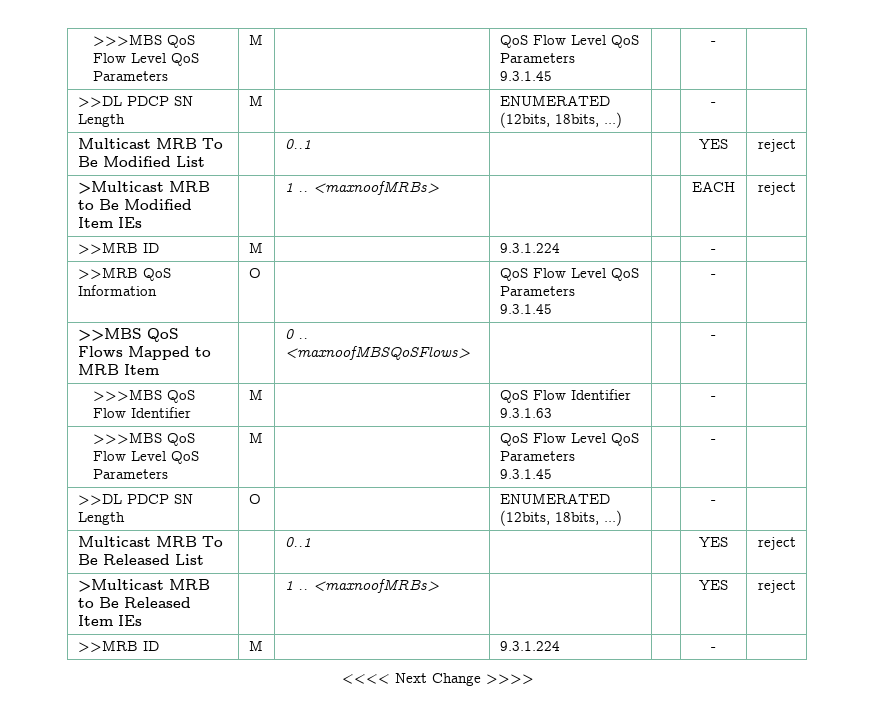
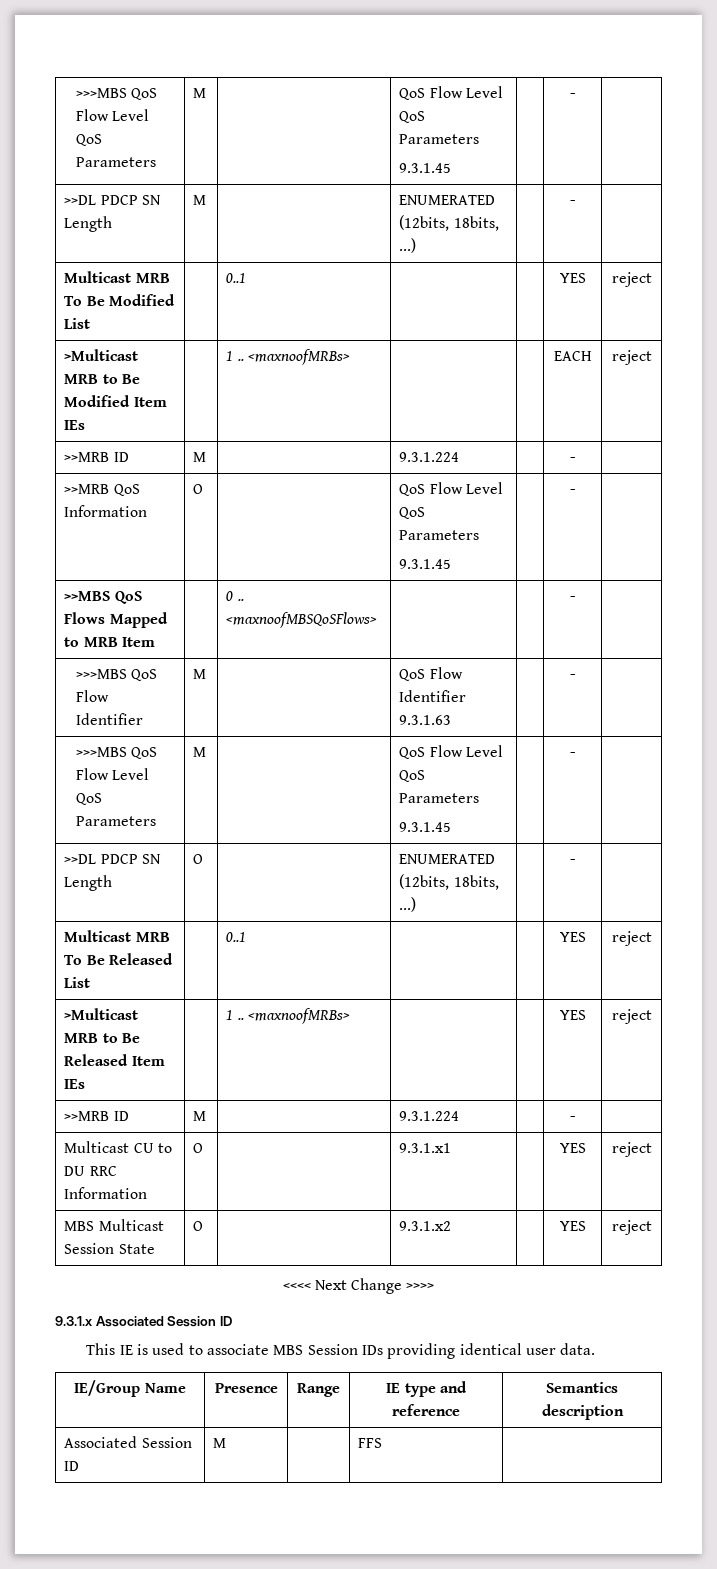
[341,673,534,686] // <<<< Next Change >>>> -> [64,1141,172,1153] [64,1166,117,1176] [64,1187,148,1199] [193,1143,204,1153] [399,1143,452,1153] [559,1143,586,1153] [611,1142,652,1157] [64,1219,164,1231] [64,1243,155,1254] [193,1221,204,1231] [399,1221,452,1231] [559,1221,586,1231] [611,1220,652,1235] [282,1278,435,1294] [55,1316,232,1327] [86,1343,596,1359] [74,1380,186,1397] [214,1383,278,1393] [297,1383,340,1397] [386,1381,467,1397] [392,1404,460,1416] [546,1382,618,1393] [541,1404,624,1420] [64,1436,192,1448] [64,1461,80,1471] [213,1438,227,1448] [358,1438,383,1448] // Multicast CU to DU RRC Information | O | | 9.3.1.x1 | | YES | reject // MBS Multicast Session State | O | | 9.3.1.x2 | | YES | reject // <<<< Next Change >>>> // 9.3.1.x Associated Session ID // This IE is used to associate MBS Session IDs providing identical user data. // IE/Group Name | Presence | Range | IE type and reference | Semantics description // Associated Session ID | M | | FFS |

